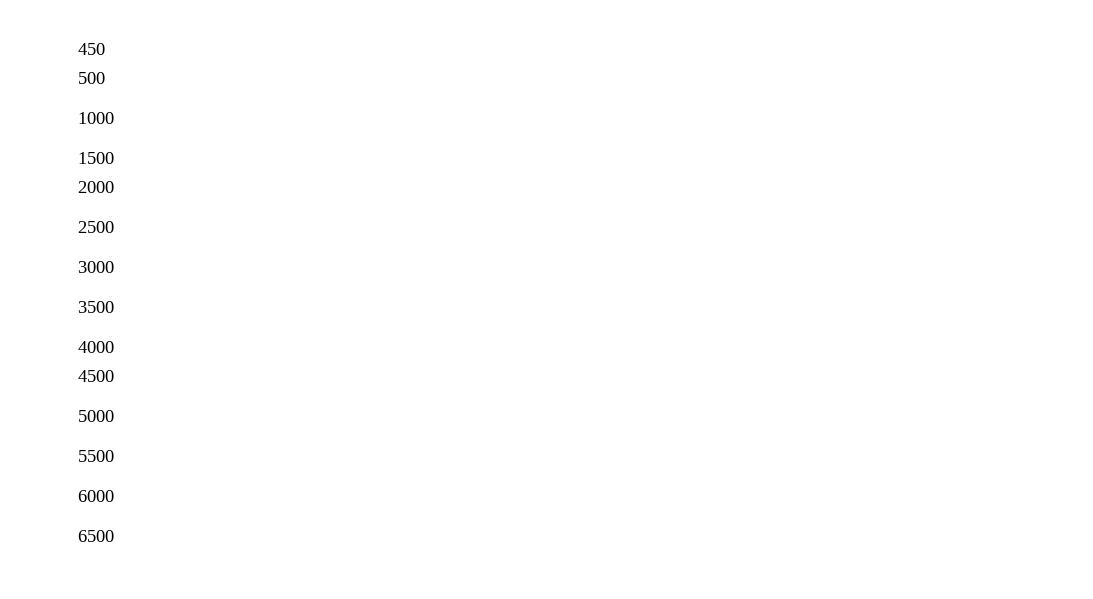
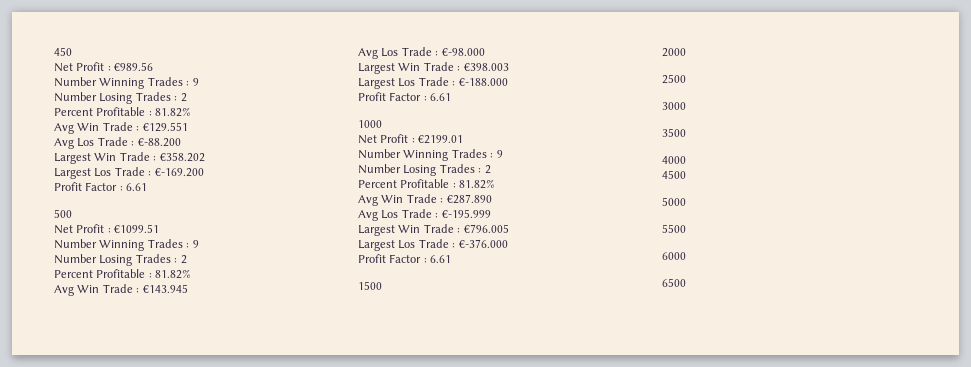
[78,72,105,84] [78,112,114,124] 500 // 1000 -> [54,62,154,72] [54,77,199,89] [54,92,187,104] [54,107,192,117] [54,122,188,134] [54,137,181,149] [54,152,205,164] [54,167,204,179] [54,182,148,191] [54,209,72,218] [54,224,160,234] [54,239,199,251] [54,254,187,266] [54,269,192,279] [54,284,188,296] [358,47,485,59] [358,62,509,74] [358,77,508,89] [358,92,452,101] [358,120,382,128] [358,134,464,144] [358,149,503,161] [358,164,491,176] [358,179,496,189] [358,194,492,206] [358,209,491,221] [358,224,509,236] [358,239,508,251] [358,254,452,263] Net Profit : €989.56 // Number Winning Trades : 9 // Number Losing Trades : 2 // Percent Profitable : 81.82% // Avg Win Trade : €129.551 // Avg Los Trade : €-88.200 // Largest Win Trade : €358.202 // Largest Los Trade : €-169.200 // Profit Factor : 6.61 // 500 // Net Profit : €1099.51 // Number Winning Trades : 9 // Number Losing Trades : 2 // Percent Profitable : 81.82% // Avg Win Trade : €143.945 // Avg Los Trade : €-98.000 // Largest Win Trade : €398.003 // Largest Los Trade : €-188.000 // Profit Factor : 6.61 // 1000 // Net Profit : €2199.01 // Number Winning Trades : 9 // Number Losing Trades : 2 // Percent Profitable : 81.82% // Avg Win Trade : €287.890 // Avg Los Trade : €-195.999 // Largest Win Trade : €796.005 // Largest Los Trade : €-376.000 // Profit Factor : 6.61

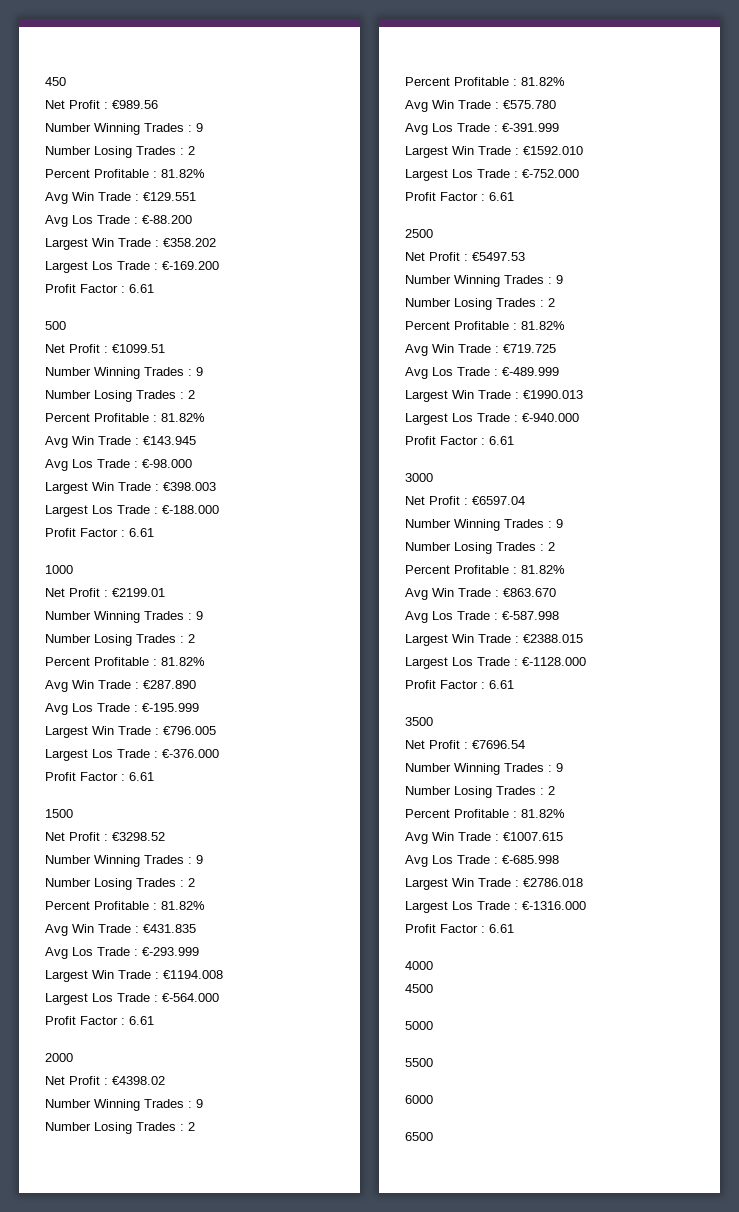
[662,48,686,57] [662,74,686,84] [662,102,686,110] [662,128,686,137] 2000 // 2500 // 3000 // 3500 -> [45,832,165,841] [45,855,203,867] [45,878,195,890] [45,901,205,910] [45,924,196,936] [45,947,199,959] [45,970,223,982] [45,993,219,1005] [45,1016,154,1025] [45,1053,73,1062] [45,1076,165,1085] [45,1099,203,1111] [45,1122,195,1134] [405,77,565,86] [405,100,556,112] [405,123,559,135] [405,146,583,158] [405,169,579,181] [405,192,514,201] [405,229,433,238] [405,252,525,261] [405,275,563,287] [405,298,555,310] [405,321,565,330] [405,344,556,356] [405,367,559,379] [405,390,583,402] [405,413,579,425] [405,436,514,445] [405,473,433,482] [405,496,525,505] [405,519,563,531] [405,542,555,554] [405,565,565,574] [405,588,556,600] [405,611,559,623] [405,634,583,646] [405,657,586,669] [405,680,514,689] [405,717,433,726] [405,740,525,749] [405,763,563,775] [405,786,555,798] [405,809,565,818] [405,832,563,844] [405,855,559,867] [405,878,583,890] [405,901,586,913] [405,924,514,933] Net Profit : €3298.52 // Number Winning Trades : 9 // Number Losing Trades : 2 // Percent Profitable : 81.82% // Avg Win Trade : €431.835 // Avg Los Trade : €-293.999 // Largest Win Trade : €1194.008 // Largest Los Trade : €-564.000 // Profit Factor : 6.61 // 2000 // Net Profit : €4398.02 // Number Winning Trades : 9 // Number Losing Trades : 2 // Percent Profitable : 81.82% // Avg Win Trade : €575.780 // Avg Los Trade : €-391.999 // Largest Win Trade : €1592.010 // Largest Los Trade : €-752.000 // Profit Factor : 6.61 // 2500 // Net Profit : €5497.53 // Number Winning Trades : 9 // Number Losing Trades : 2 // Percent Profitable : 81.82% // Avg Win Trade : €719.725 // Avg Los Trade : €-489.999 // Largest Win Trade : €1990.013 // Largest Los Trade : €-940.000 // Profit Factor : 6.61 // 3000 // Net Profit : €6597.04 // Number Winning Trades : 9 // Number Losing Trades : 2 // Percent Profitable : 81.82% // Avg Win Trade : €863.670 // Avg Los Trade : €-587.998 // Largest Win Trade : €2388.015 // Largest Los Trade : €-1128.000 // Profit Factor : 6.61 // 3500 // Net Profit : €7696.54 // Number Winning Trades : 9 // Number Losing Trades : 2 // Percent Profitable : 81.82% // Avg Win Trade : €1007.615 // Avg Los Trade : €-685.998 // Largest Win Trade : €2786.018 // Largest Los Trade : €-1316.000 // Profit Factor : 6.61

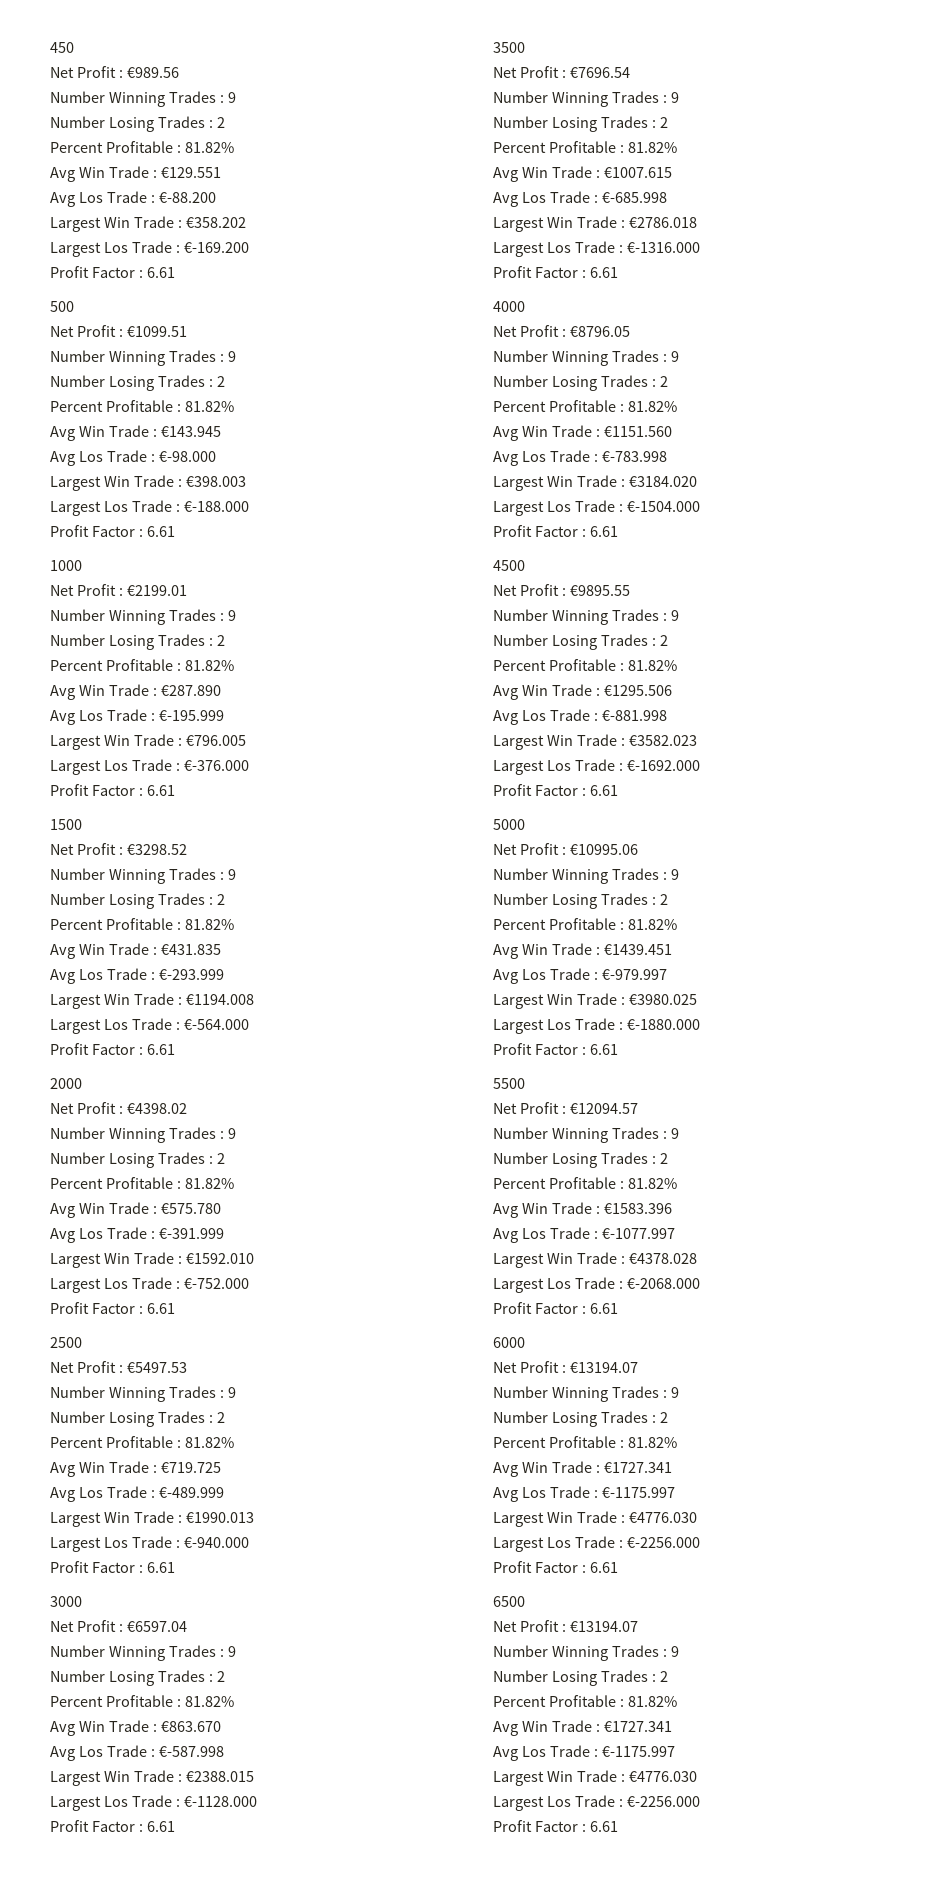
[405,984,433,993] [405,1021,433,1030] [405,1058,433,1067] [405,1095,433,1104] [405,1132,433,1141] 4500 // 5000 // 5500 // 6000 // 6500 -> [493,325,630,337] [493,350,679,366] [493,375,668,391] [493,400,677,412] [493,425,672,441] [493,450,667,466] [493,475,697,491] [493,500,700,516] [493,525,618,537] [493,560,525,571] [493,584,630,596] [493,609,679,625] [493,634,668,650] [493,659,677,671] [493,684,672,700] [493,709,667,725] [493,734,697,750] [493,759,700,775] [493,784,618,796] [493,819,525,830] [493,843,638,855] [493,868,679,884] [493,893,668,909] [493,918,677,930] [493,943,672,959] [493,968,667,984] [493,993,697,1009] [493,1018,700,1034] [493,1043,618,1055] [493,1078,525,1089] [493,1102,638,1114] [493,1127,679,1143] [493,1152,668,1168] [493,1177,677,1189] [493,1202,672,1218] [493,1227,675,1243] [493,1252,697,1268] [493,1277,700,1293] [493,1302,618,1314] [493,1337,525,1348] [493,1361,638,1373] [493,1386,679,1402] [493,1411,668,1427] [493,1436,677,1448] [493,1461,672,1477] [493,1486,675,1502] [493,1511,697,1527] [493,1536,700,1552] [493,1561,618,1573] [493,1596,525,1607] [493,1620,638,1632] [493,1645,679,1661] [493,1670,668,1686] [493,1695,677,1707] [493,1720,672,1736] [493,1745,675,1761] [493,1770,697,1786] [493,1795,700,1811] [493,1820,618,1832] Net Profit : €8796.05 // Number Winning Trades : 9 // Number Losing Trades : 2 // Percent Profitable : 81.82% // Avg Win Trade : €1151.560 // Avg Los Trade : €-783.998 // Largest Win Trade : €3184.020 // Largest Los Trade : €-1504.000 // Profit Factor : 6.61 // 4500 // Net Profit : €9895.55 // Number Winning Trades : 9 // Number Losing Trades : 2 // Percent Profitable : 81.82% // Avg Win Trade : €1295.506 // Avg Los Trade : €-881.998 // Largest Win Trade : €3582.023 // Largest Los Trade : €-1692.000 // Profit Factor : 6.61 // 5000 // Net Profit : €10995.06 // Number Winning Trades : 9 // Number Losing Trades : 2 // Percent Profitable : 81.82% // Avg Win Trade : €1439.451 // Avg Los Trade : €-979.997 // Largest Win Trade : €3980.025 // Largest Los Trade : €-1880.000 // Profit Factor : 6.61 // 5500 // Net Profit : €12094.57 // Number Winning Trades : 9 // Number Losing Trades : 2 // Percent Profitable : 81.82% // Avg Win Trade : €1583.396 // Avg Los Trade : €-1077.997 // Largest Win Trade : €4378.028 // Largest Los Trade : €-2068.000 // Profit Factor : 6.61 // 6000 // Net Profit : €13194.07 // Number Winning Trades : 9 // Number Losing Trades : 2 // Percent Profitable : 81.82% // Avg Win Trade : €1727.341 // Avg Los Trade : €-1175.997 // Largest Win Trade : €4776.030 // Largest Los Trade : €-2256.000 // Profit Factor : 6.61 // 6500 // Net Profit : €13194.07 // Number Winning Trades : 9 // Number Losing Trades : 2 // Percent Profitable : 81.82% // Avg Win Trade : €1727.341 // Avg Los Trade : €-1175.997 // Largest Win Trade : €4776.030 // Largest Los Trade : €-2256.000 // Profit Factor : 6.61

